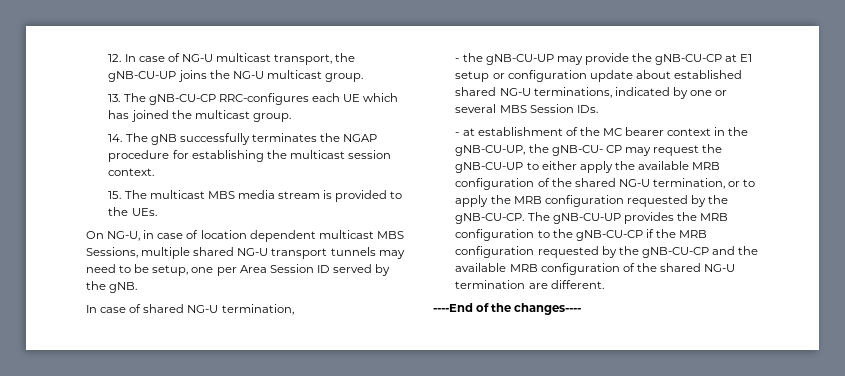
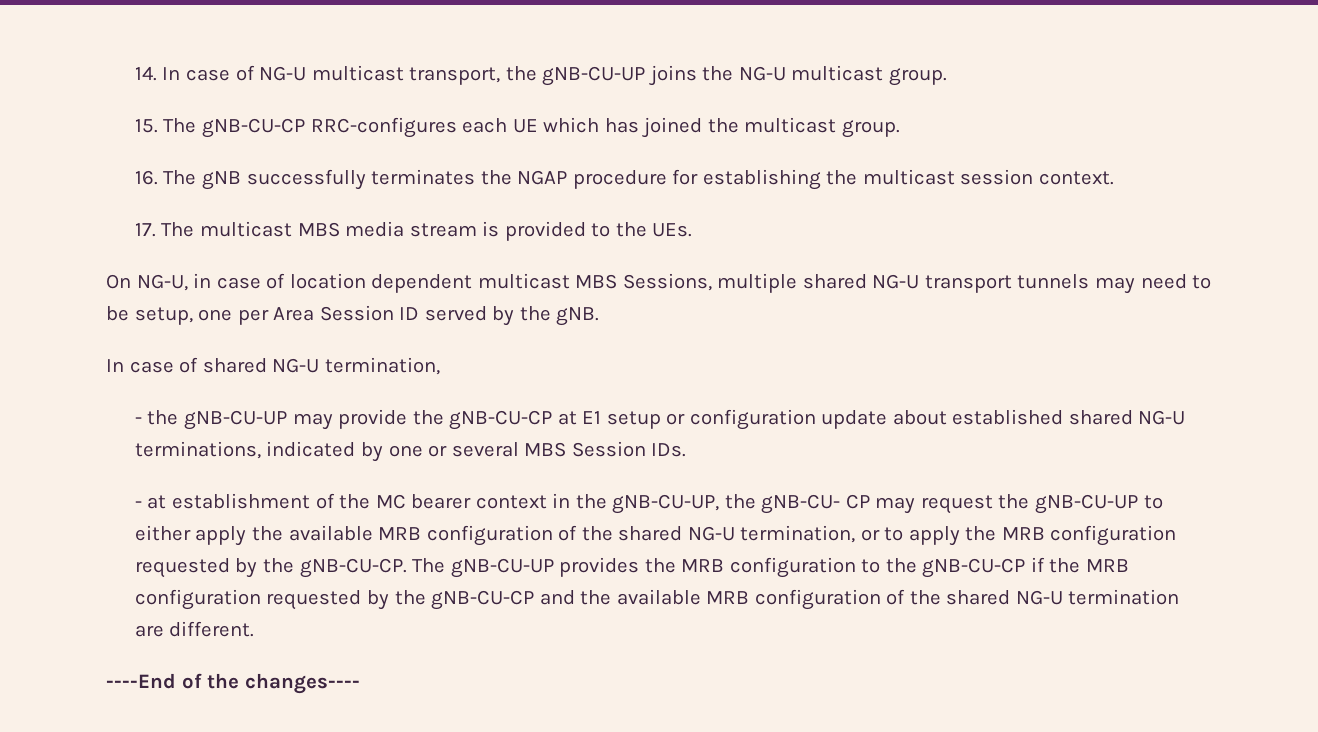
[108,54,122,62] 12. -> [134,66,157,81] 14.
[108,94,121,102] 13. -> [134,119,158,133] 15.
[108,134,123,142] 14. -> [134,170,158,185] 16.
[108,191,122,199] 15. -> [134,223,156,237] 17.

